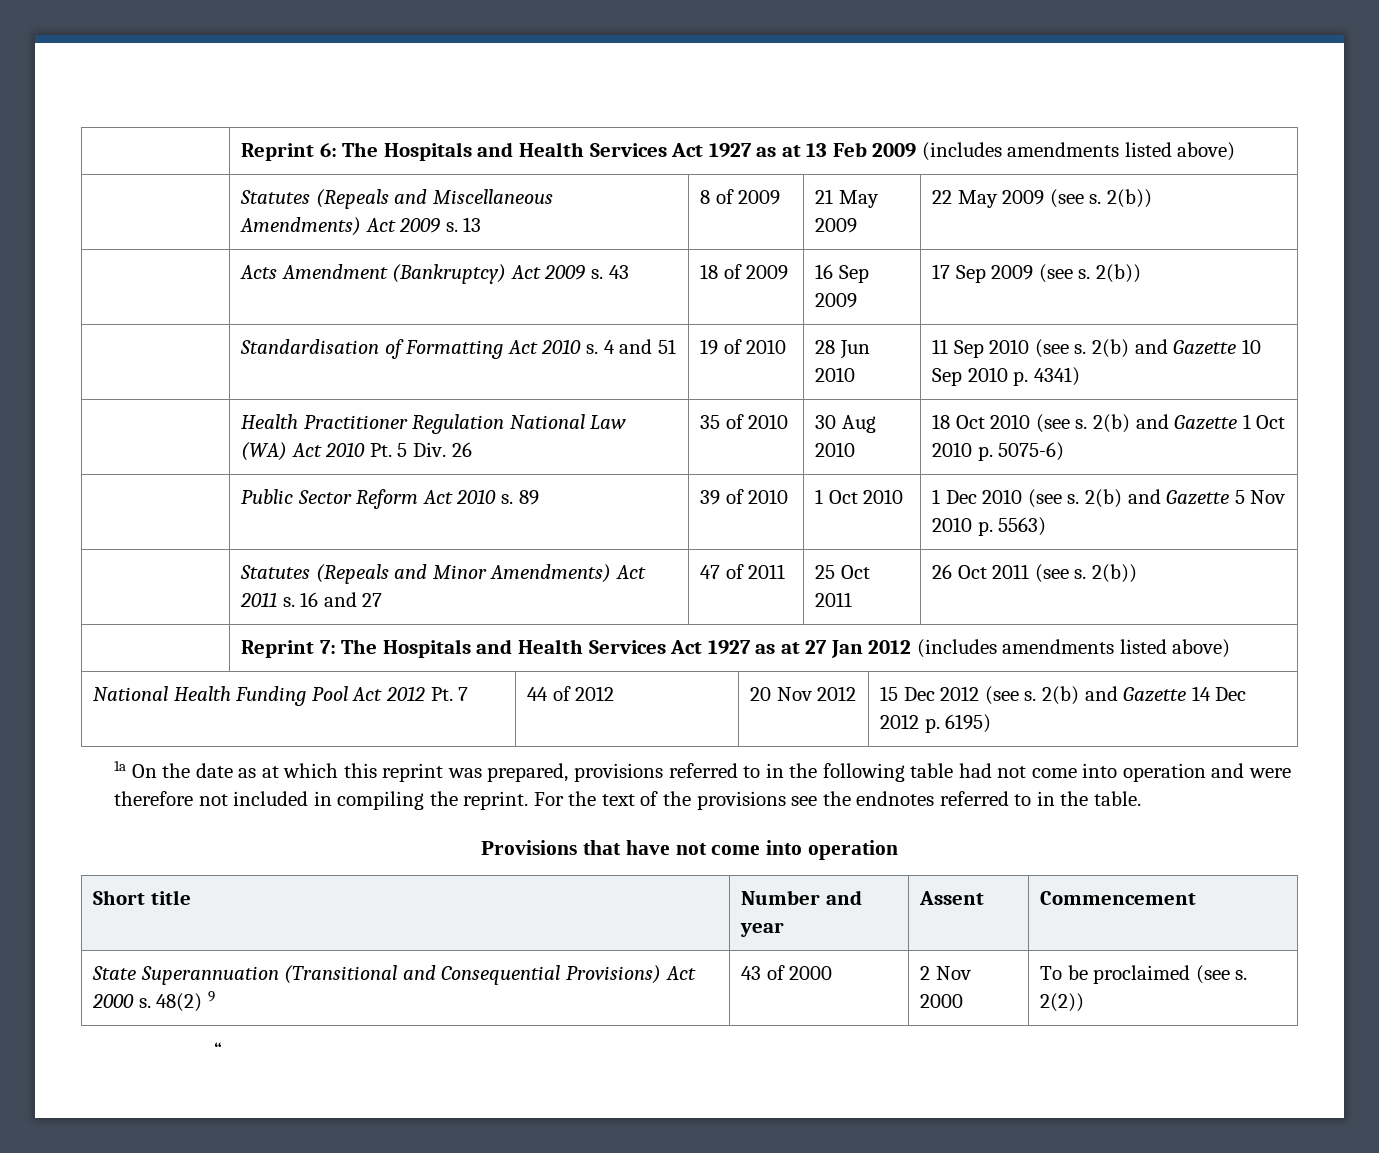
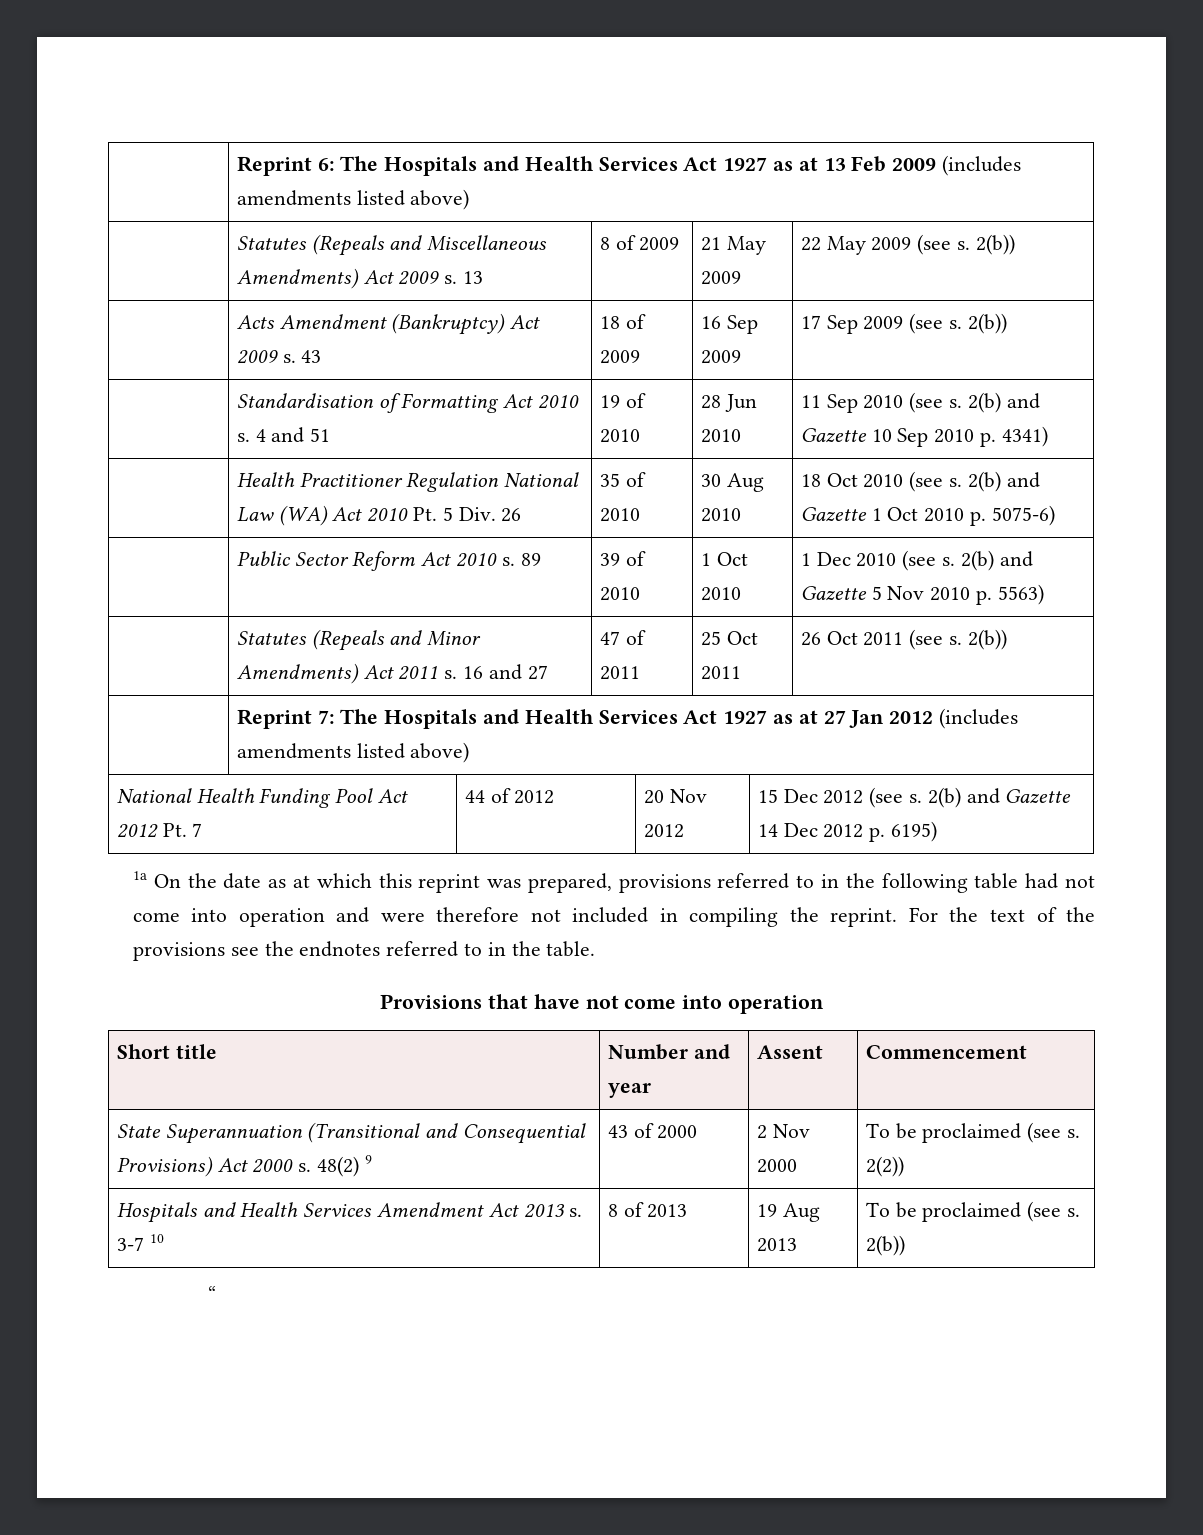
(1085, 1002) none -> [116,1202,583,1223] [116,1234,164,1251] [607,1202,688,1218] [756,1203,820,1222] [756,1238,797,1252] [865,1201,1080,1222] [865,1235,905,1256] // Hospitals and Health Services Amendment Act 2013 s. 3-7 10 | 8 of 2013 | 19 Aug 2013 | To be proclaimed (see s. 2(b))

